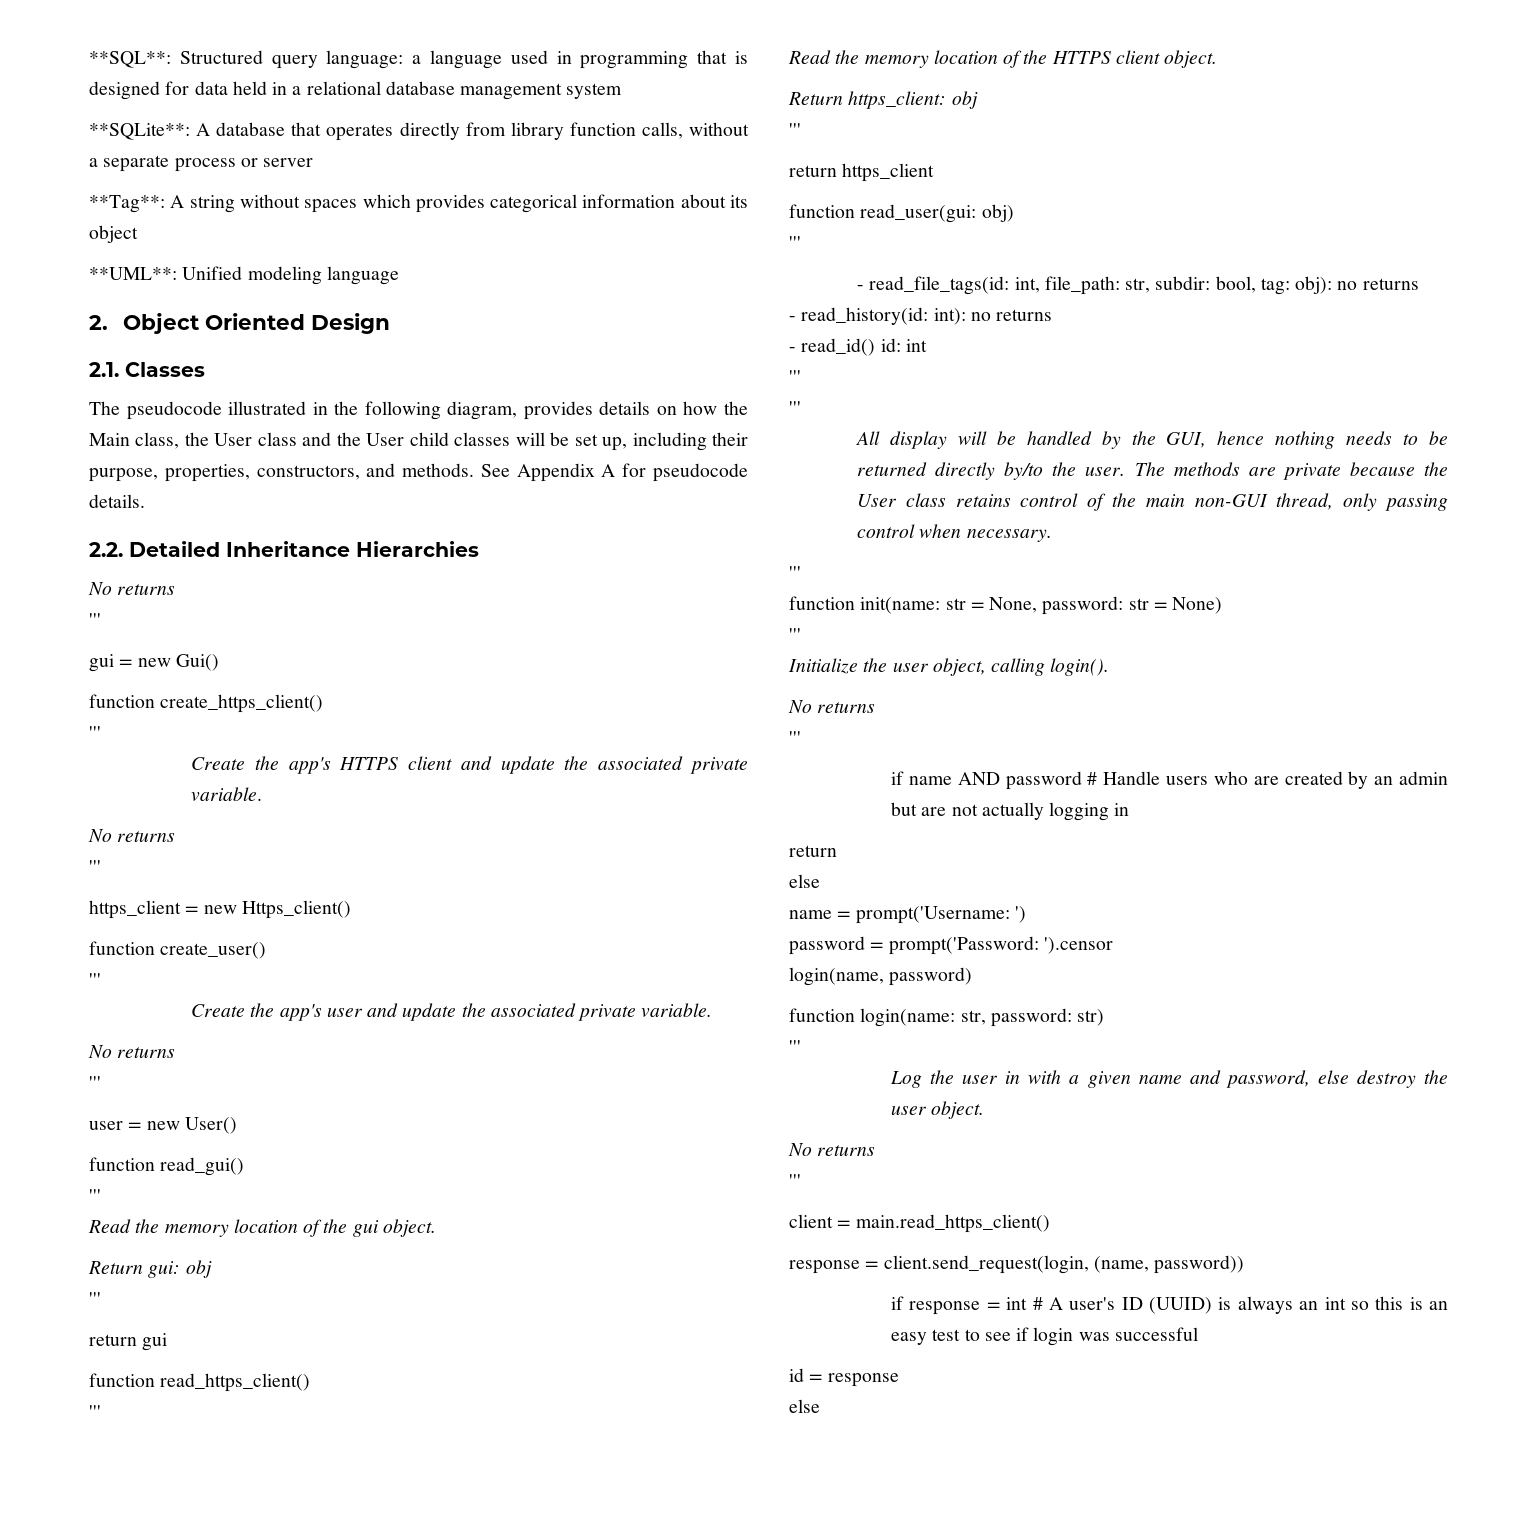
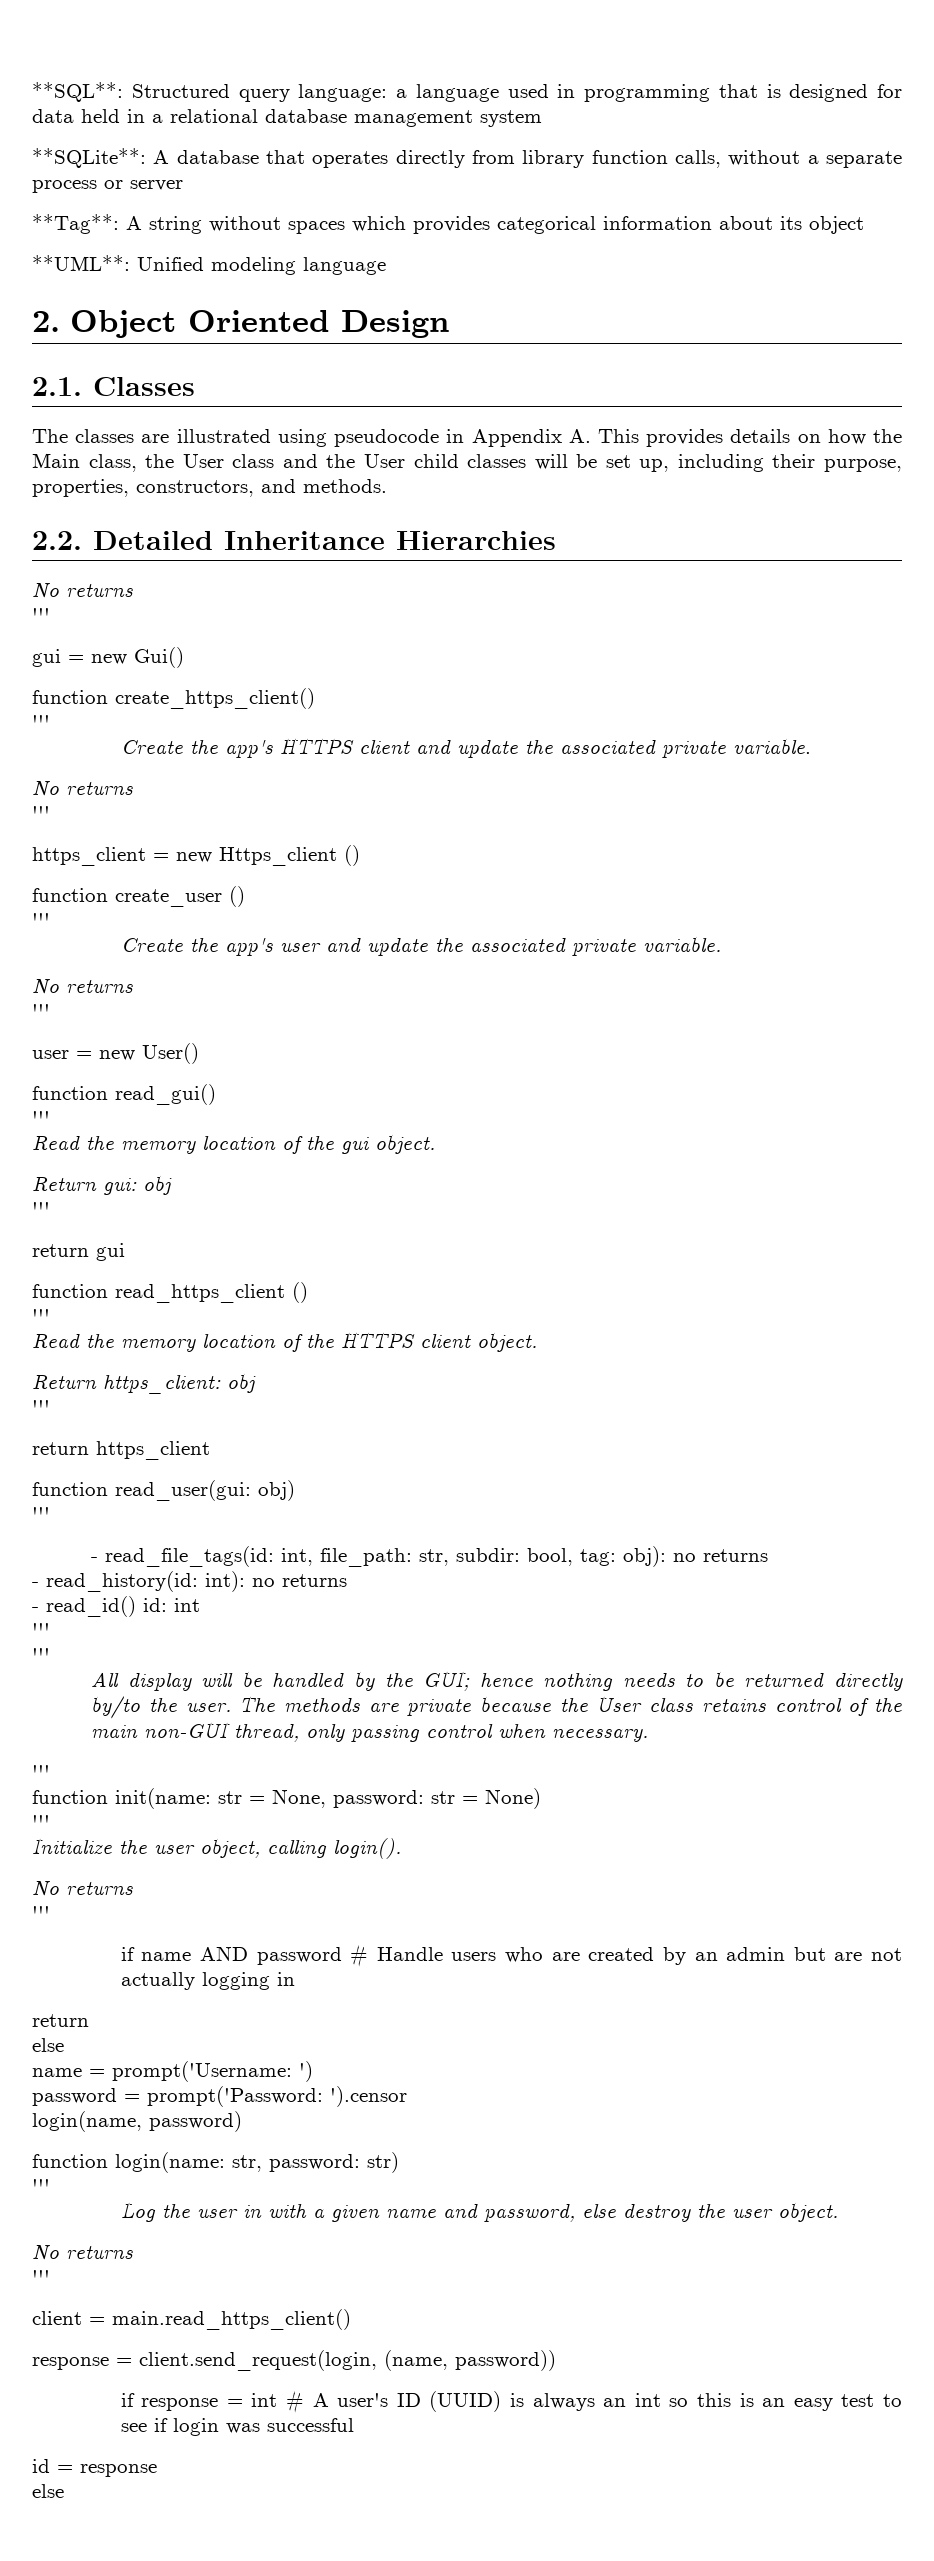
[126,401,518,420] pseudocode illustrated in the following diagram, -> [75,429,639,447] classes are illustrated using pseudocode in Appendix A. This
[480,463,749,482] [89,494,145,508] See Appendix A for pseudocode details. -> (387, 486) none
[241,900,351,919] [89,941,267,959] Https_client() // function create_user() -> [219,845,360,866] [32,886,245,907] Https_client () // function create_user ()
[160,1373,311,1392] read_https_client() -> [115,1282,308,1303] read_https_client ()
[1166,432,1207,448] GUI, -> [423,1671,471,1691] GUI;

